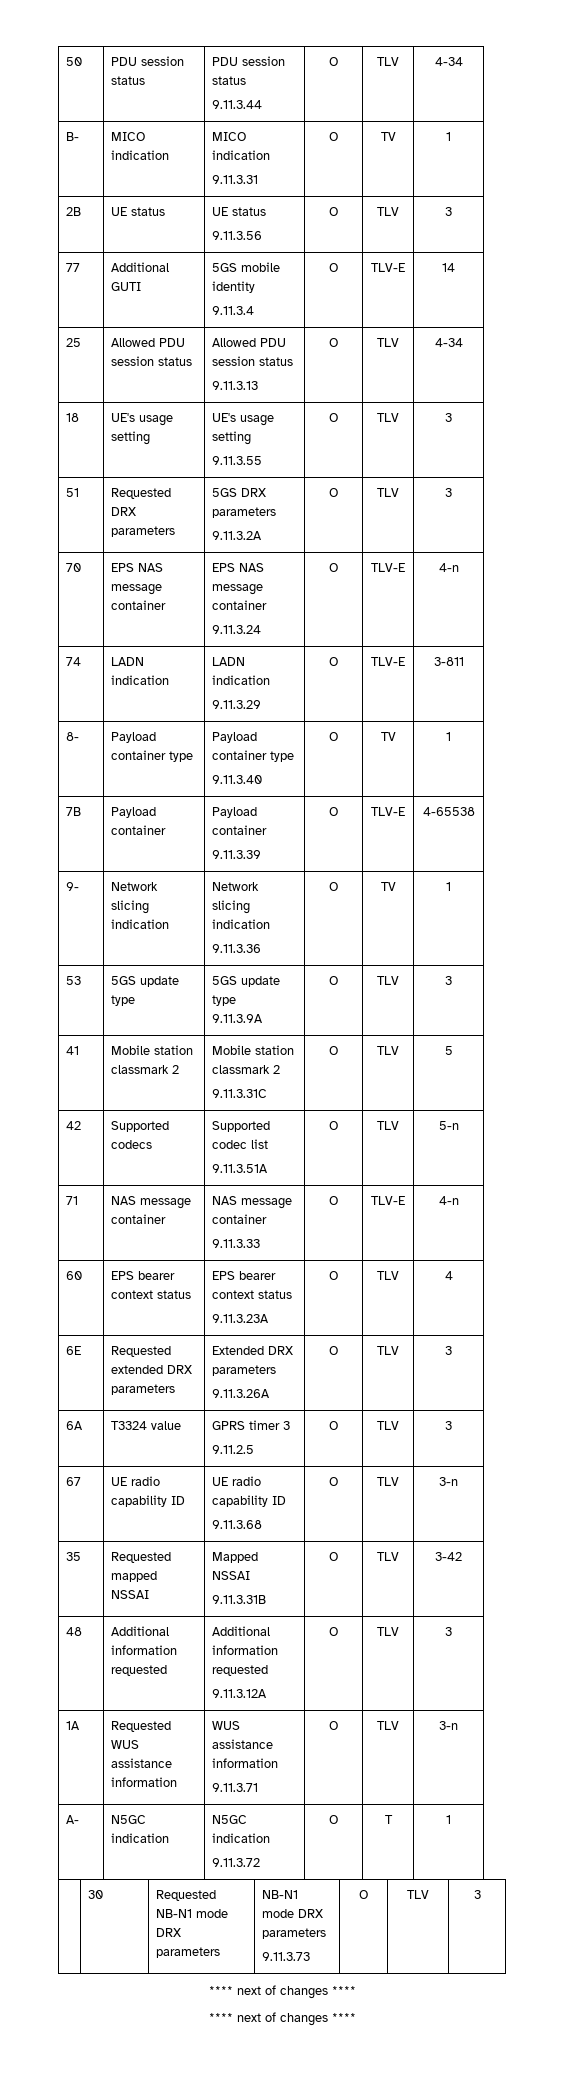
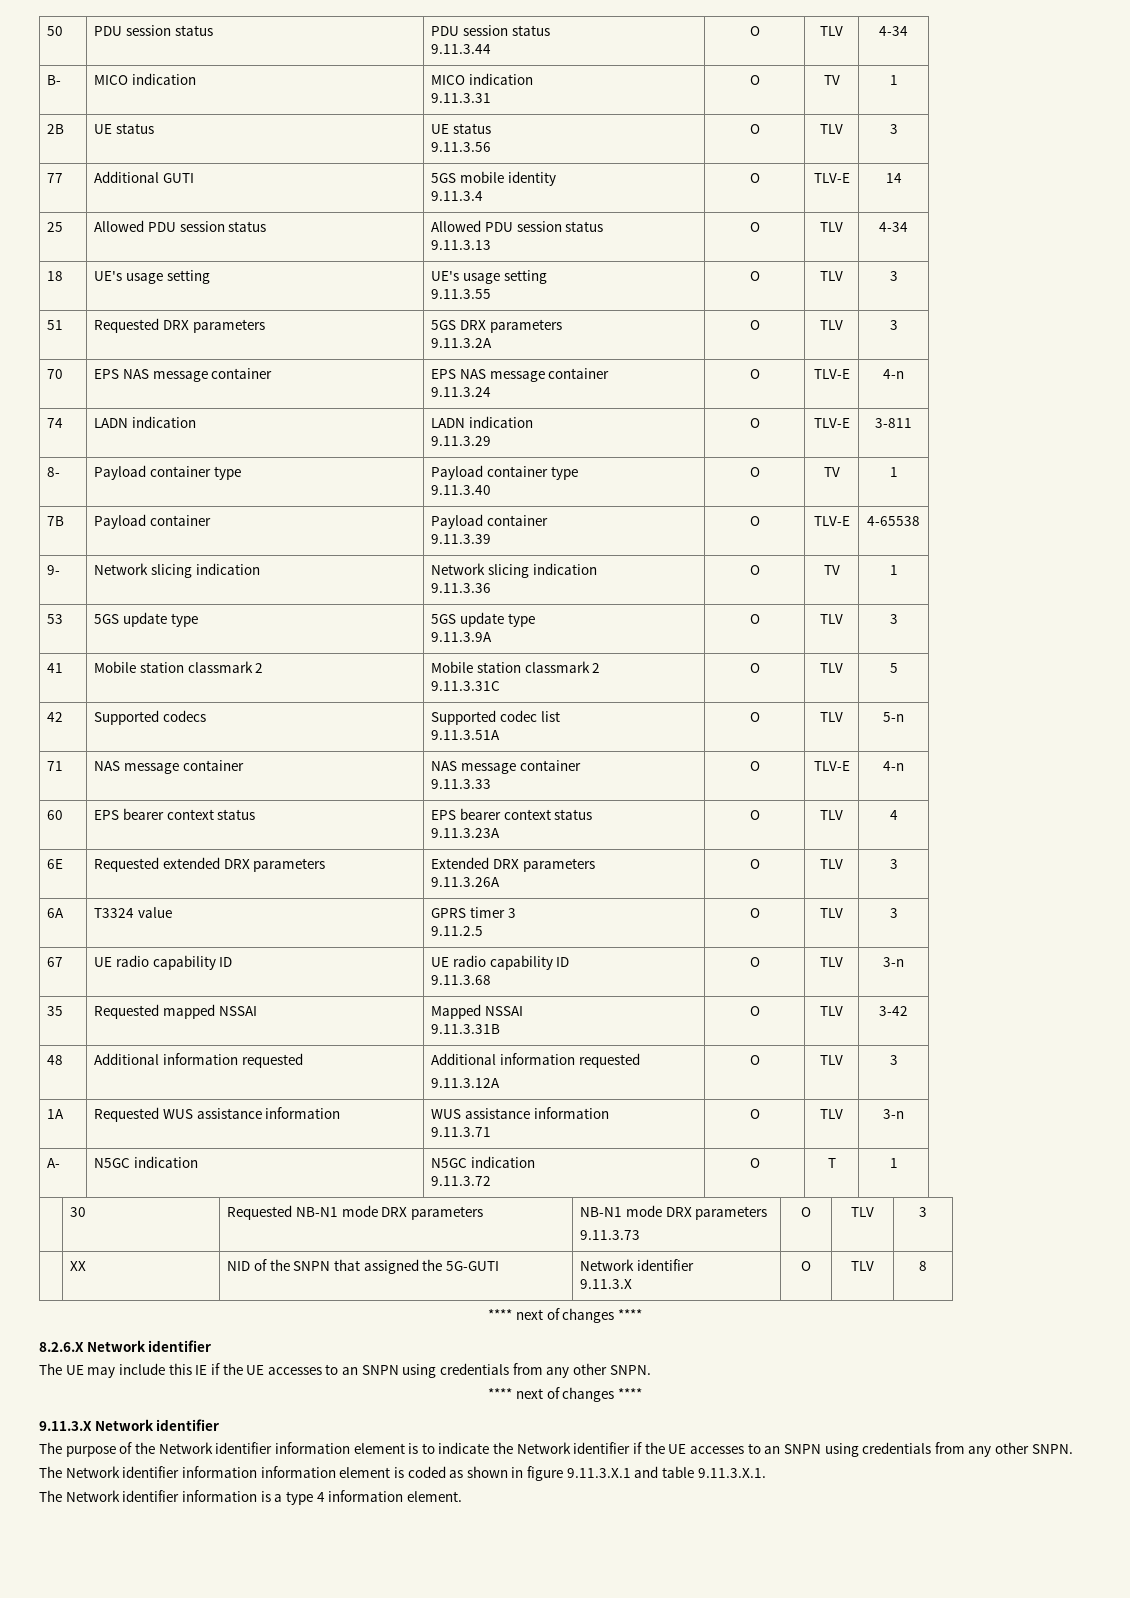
[209,1985,356,1999] [209,2012,356,2026] // **** next of changes **** // **** next of changes **** -> [70,1261,87,1271] [227,1259,499,1274] [580,1259,695,1271] [580,1279,633,1289] [801,1261,811,1271] [851,1261,874,1271] [919,1261,927,1271] [488,1308,642,1323] [39,1340,212,1352] [39,1363,651,1378] [488,1387,642,1402] [39,1419,220,1431] [39,1442,1073,1457] [39,1466,766,1481] [39,1490,462,1505] // | XX | NID of the SNPN that assigned the 5G-GUTI | Network identifier // 9.11.3.X | O | TLV | 8 // **** next of changes **** // 8.2.6.X Network identifier // The UE may include this IE if the UE accesses to an SNPN using credentials from any other SNPN. // **** next of changes **** // 9.11.3.X Network identifier // The purpose of the Network identifier information element is to indicate the Network identifier if the UE accesses to an SNPN using credentials from any other SNPN. // The Network identifier information information element is coded as shown in figure 9.11.3.X.1 and table 9.11.3.X.1. // The Network identifier information is a type 4 information element.

